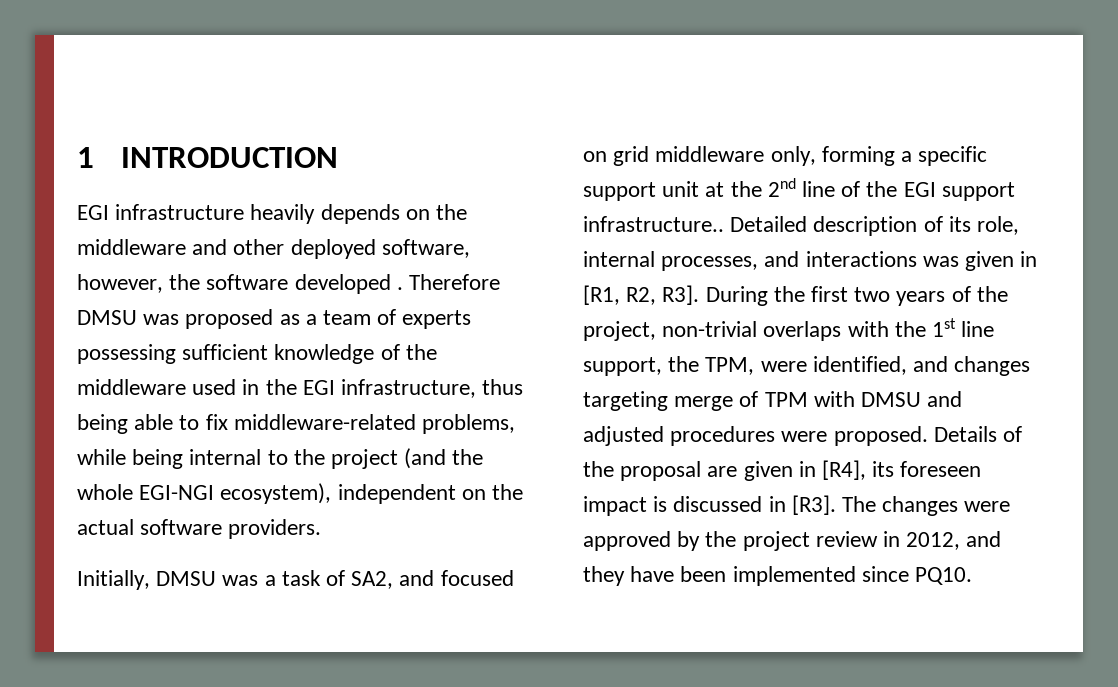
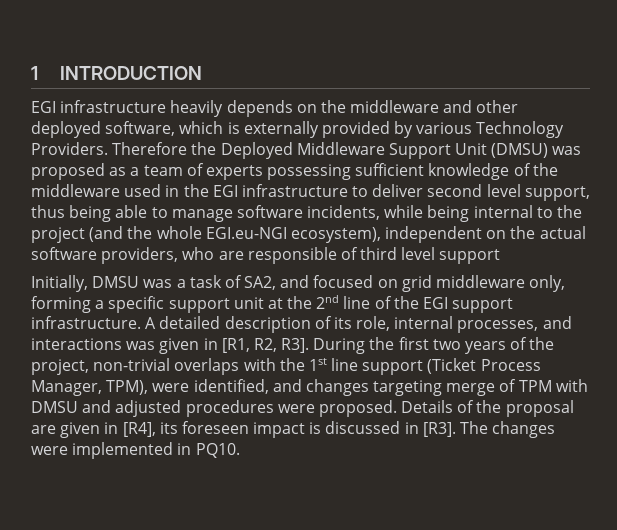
[77,274,501,294] [77,310,137,325] however, the software developed . Therefore DMSU -> [179,121,565,138] [31,142,549,159] which is externally provided by various Technology Providers. Therefore the Deployed Middleware Support Unit (DMSU)
[341,379,477,398] infrastructure, -> [241,184,590,201] infrastructure to deliver second level support,
[205,414,516,434] fix middleware-related problems, -> [171,205,381,222] manage software incidents,
[139,485,215,500] EGI-NGI -> [205,227,287,239] EGI.eu-NGI
[228,519,322,539] providers. -> [101,247,501,264] providers, who are responsible of third level support
[583,216,808,232] infrastructure.. Detailed -> [31,316,221,329] infrastructure. A detailed
[583,356,755,376] support, the TPM, -> [362,358,541,375] [31,380,149,396] support (Ticket Process Manager, TPM),
[583,531,1002,551] [583,566,909,586] approved by the project review in 2012, and they have been implemented since -> [72,442,192,459] implemented in

